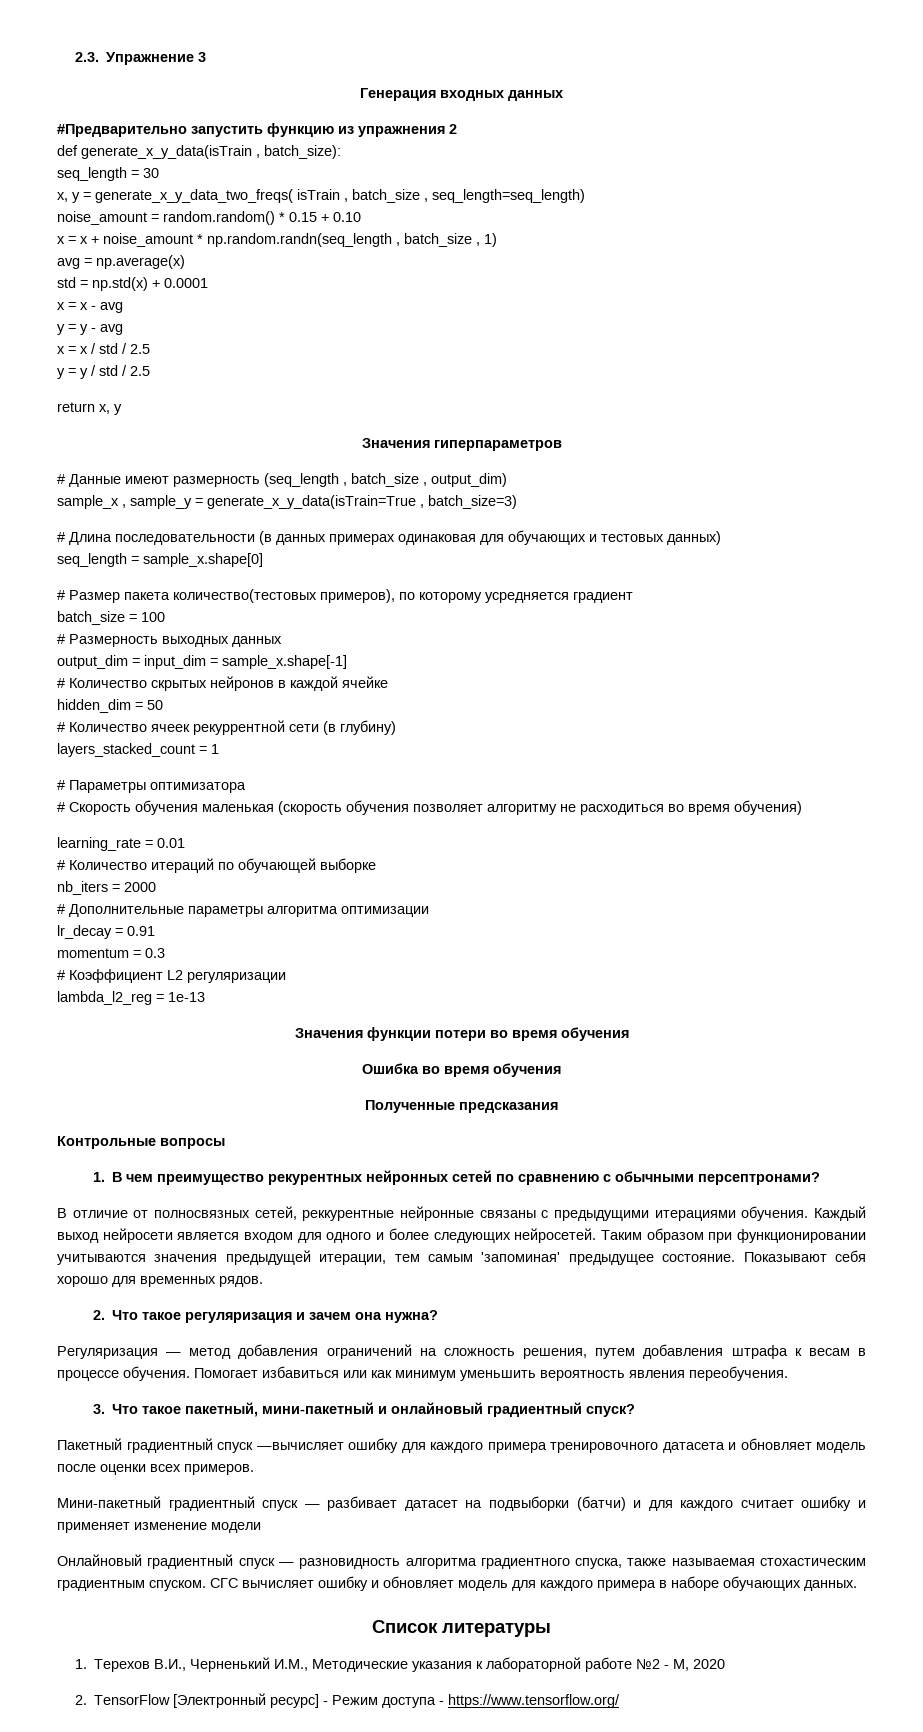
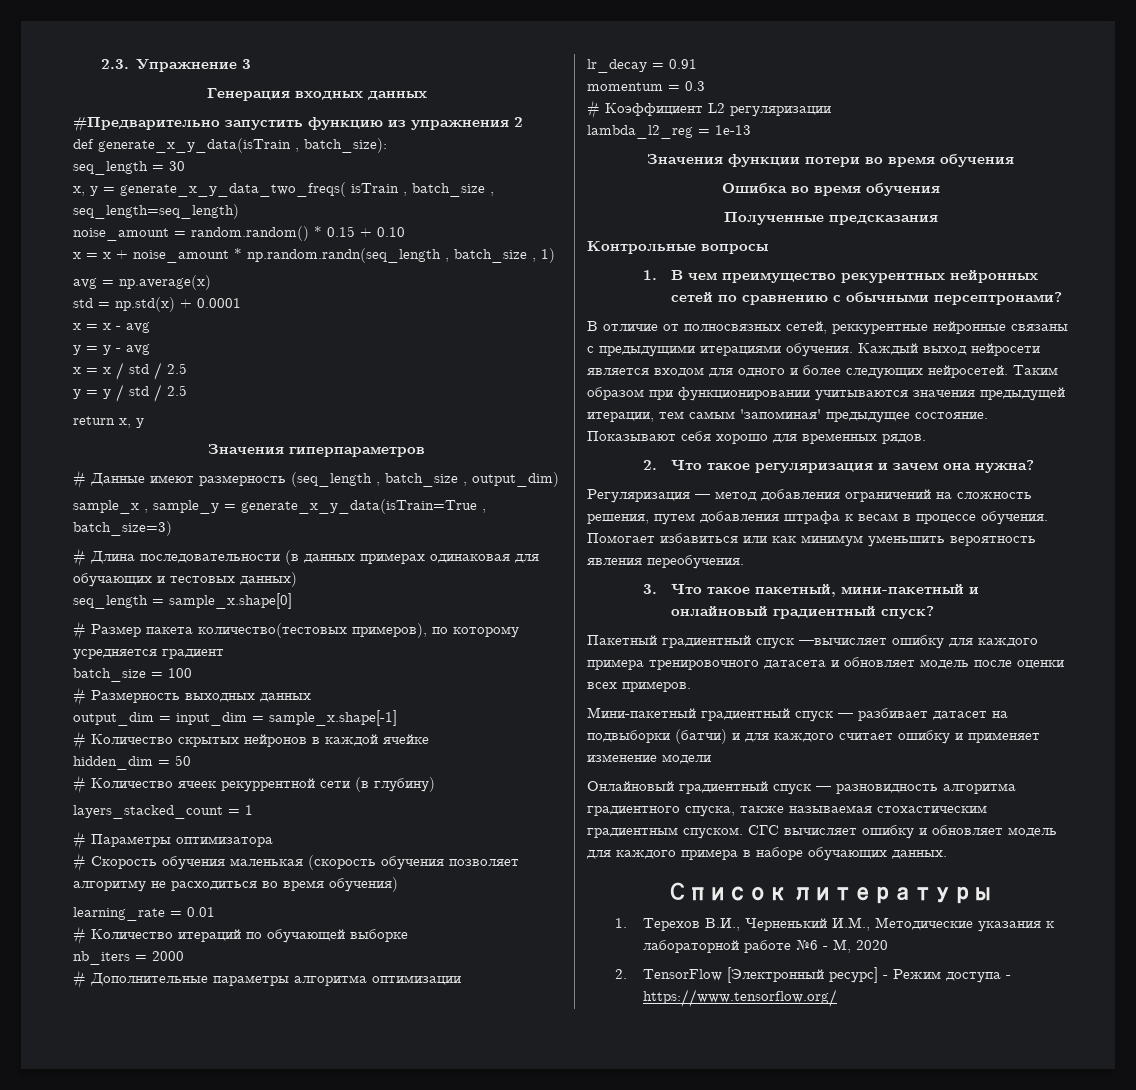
[636,1659,661,1670] №2 -> [796,940,819,950] №6

